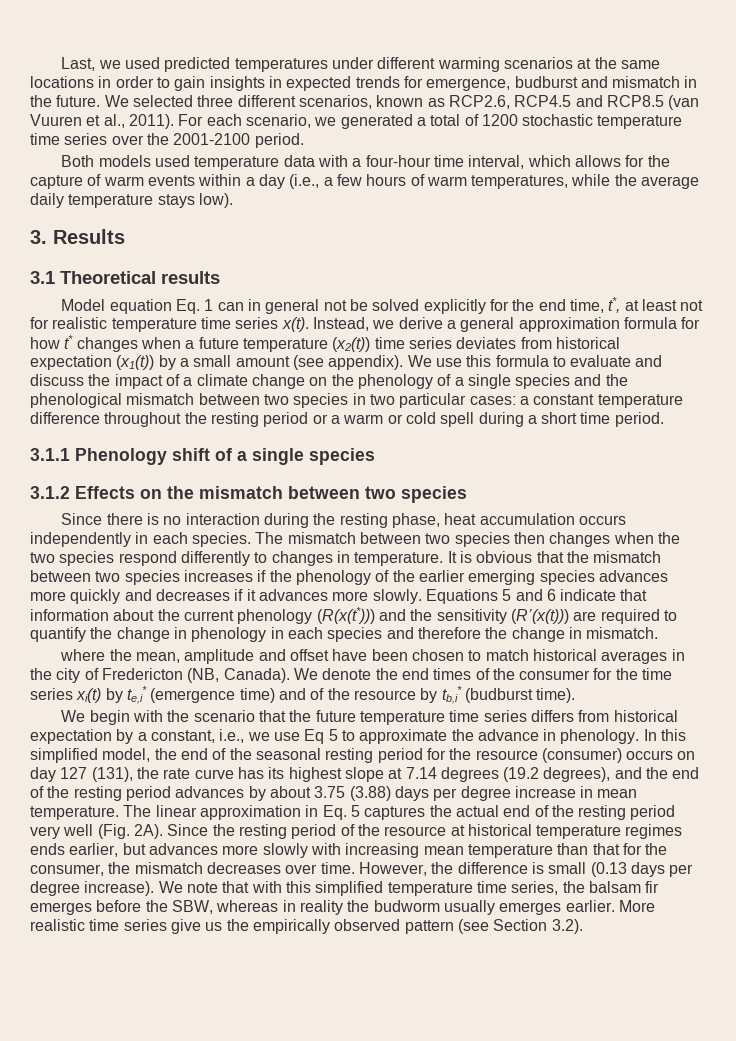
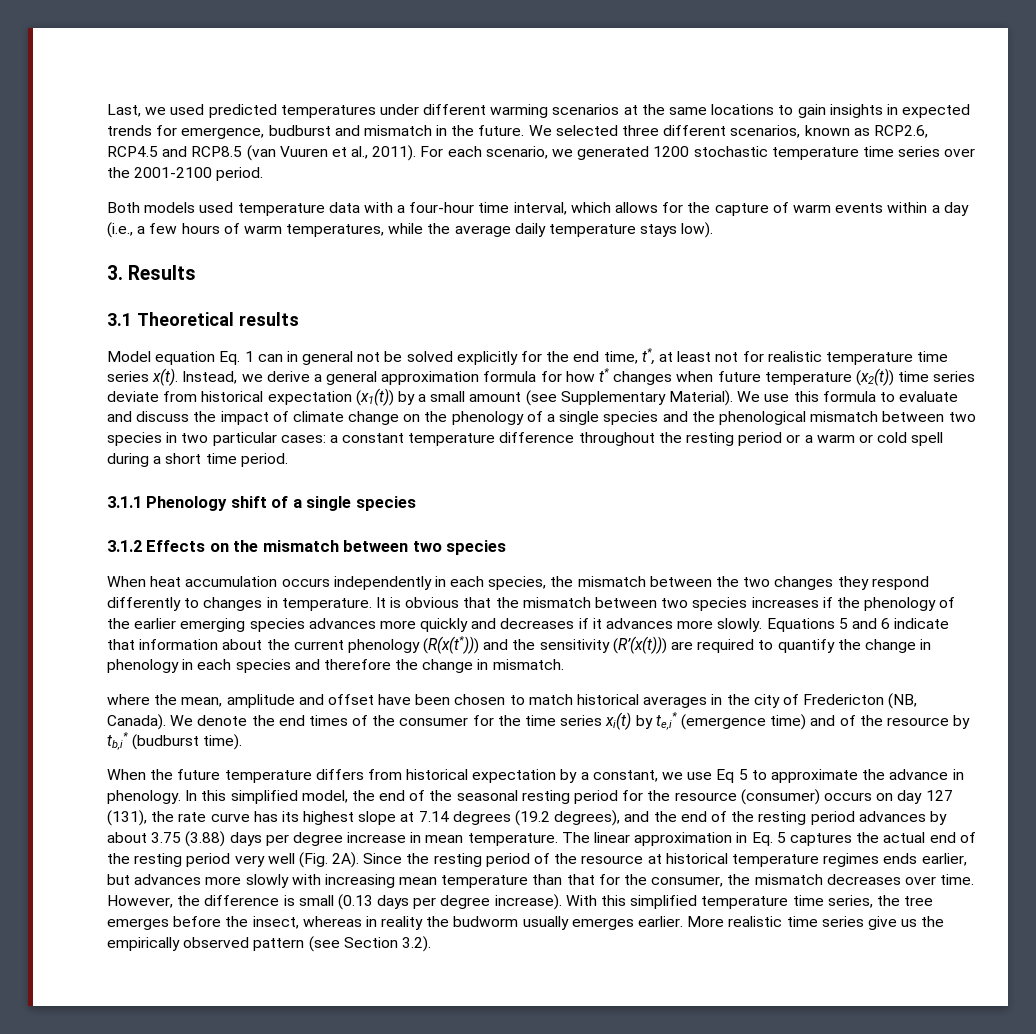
[98,76,154,88] in order -> (775, 109) none
[416,114,479,126] a total of -> (650, 153) none
[185,340,195,349] a -> (714, 376) none
[456,337,517,349] deviates -> [107,391,159,402] deviate
[328,355,404,370] appendix). -> [560,390,734,406] Supplementary Material).
[183,377,193,386] a -> (289, 416) none
[61,513,440,528] Since there is no interaction during the resting phase, -> [107,576,146,587] When
[191,532,680,547] [30,551,115,566] species. The mismatch between two species then changes when the two species -> [488,576,869,590] species, the mismatch between the two changes they
[61,710,286,725] We begin with the scenario that -> [107,769,146,780] When
[449,710,527,722] time series -> (312, 776) none
[219,729,245,743] i.e., -> (658, 776) none
[158,881,282,893] We note that with -> [565,895,597,906] With
[588,881,660,893] balsam fir -> [904,896,934,906] tree
[171,900,213,914] SBW, -> [252,916,299,929] insect,

